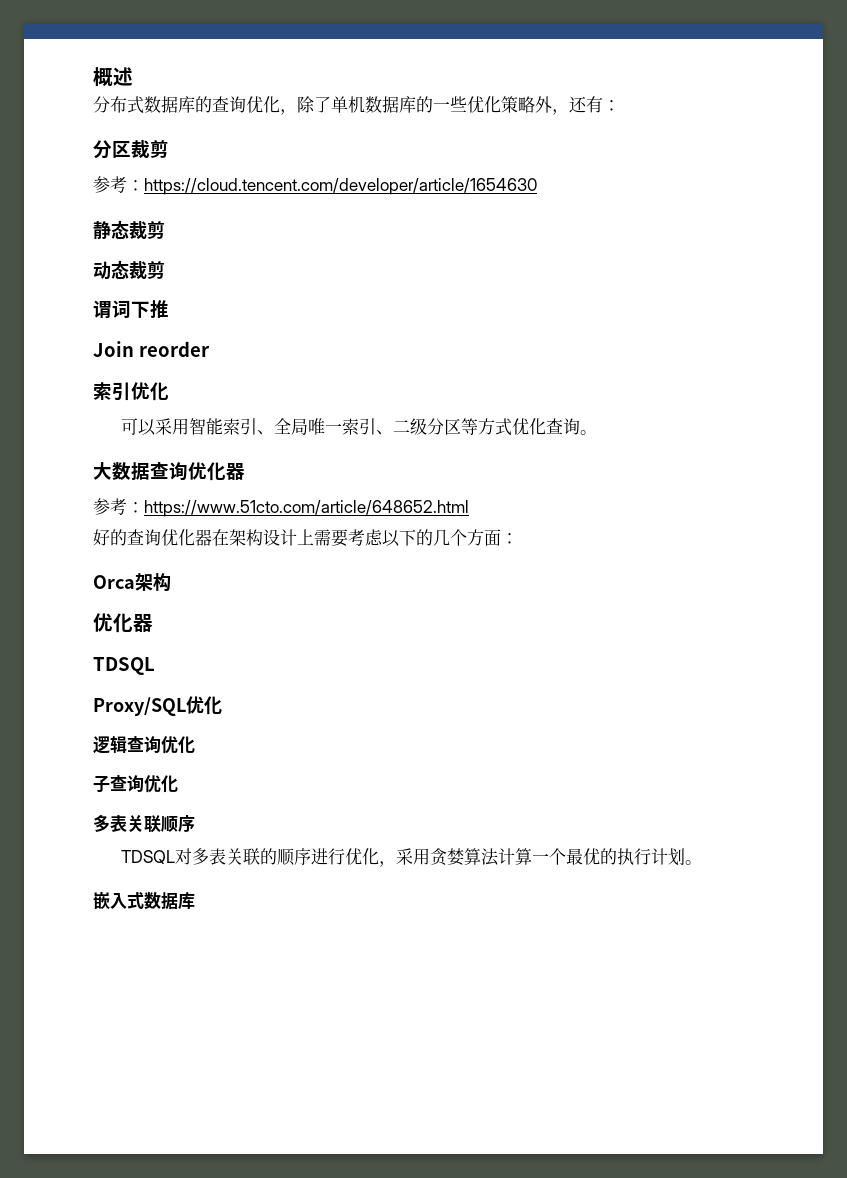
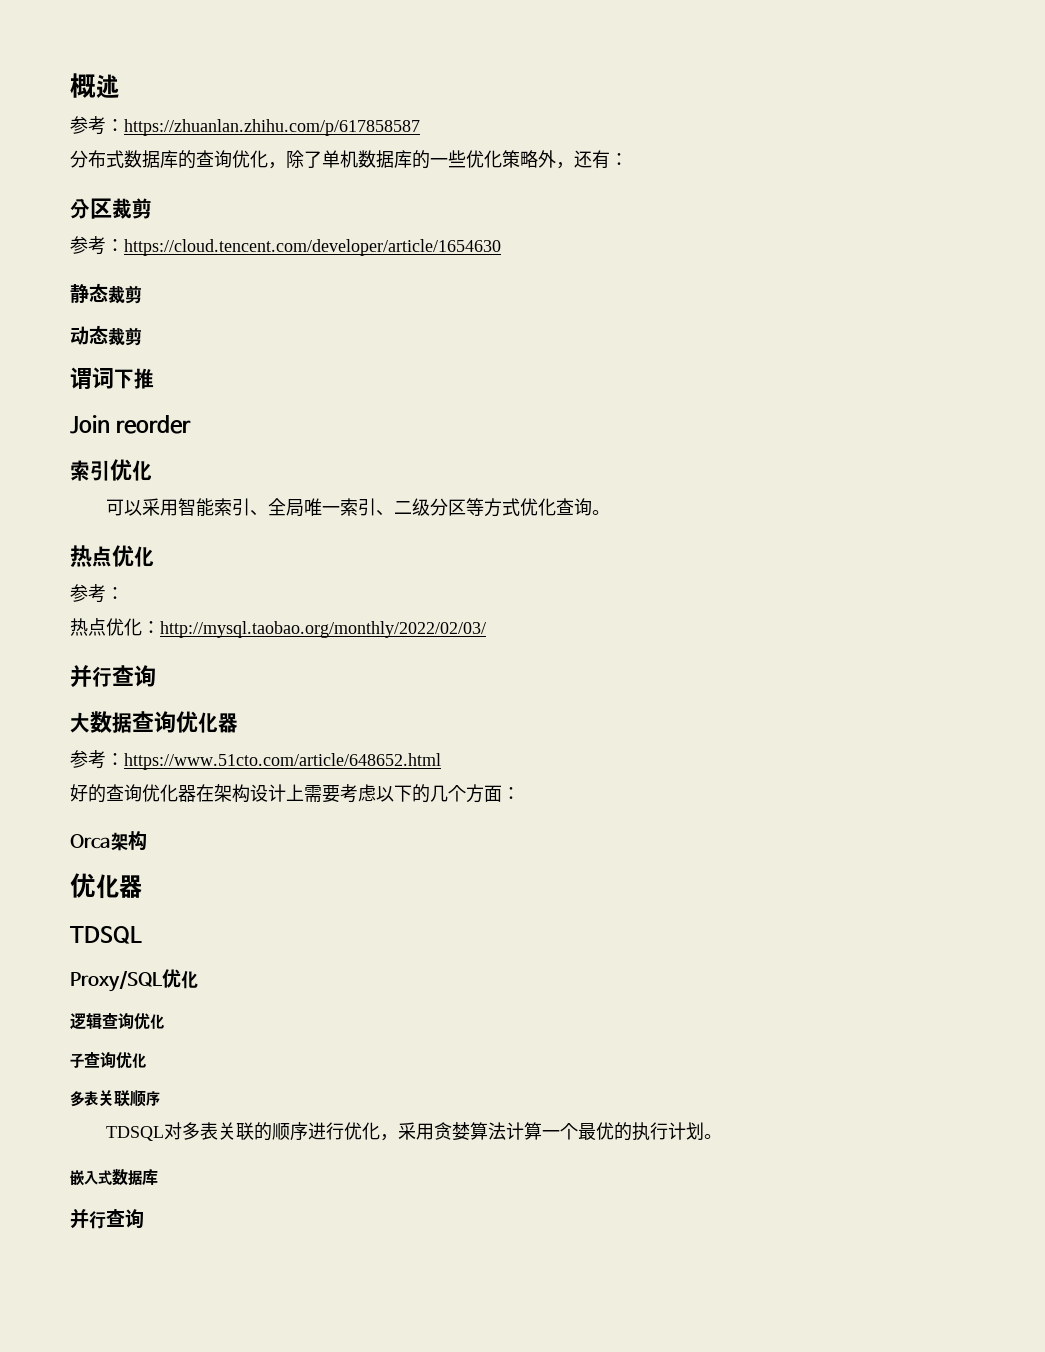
(133, 76) none -> [70,116,420,136] // 参考：https://zhuanlan.zhihu.com/p/617858587
(597, 432) none -> [70,545,154,567] [70,584,124,603] [70,618,486,638] [70,665,156,688] // 热点优化 // 参考： // 热点优化：http://mysql.taobao.org/monthly/2022/02/03/ // 并行查询
(195, 901) none -> [70,1208,144,1229] // 并行查询

